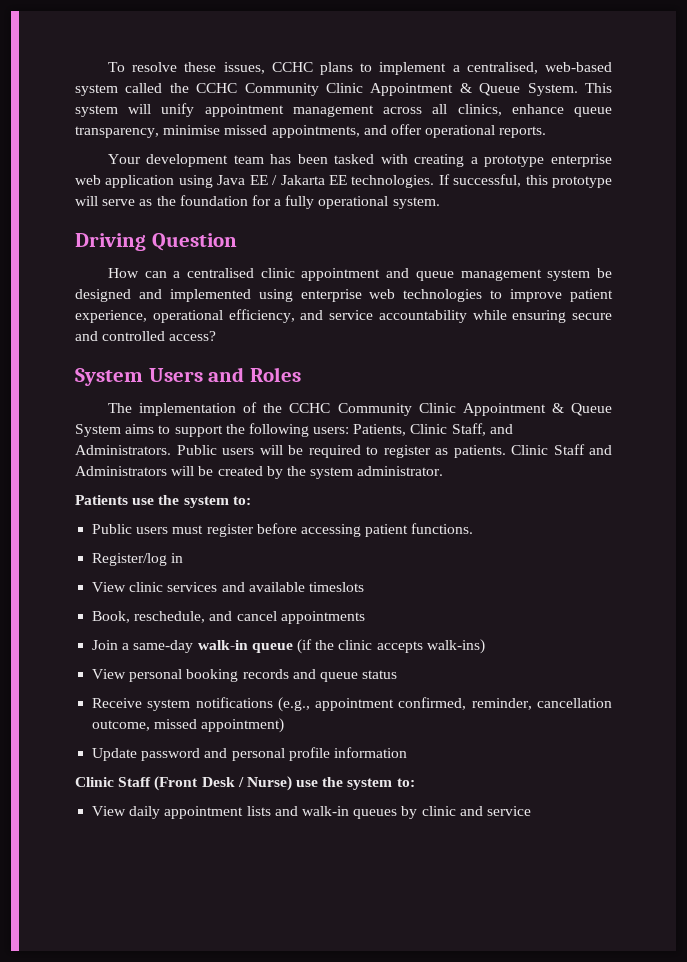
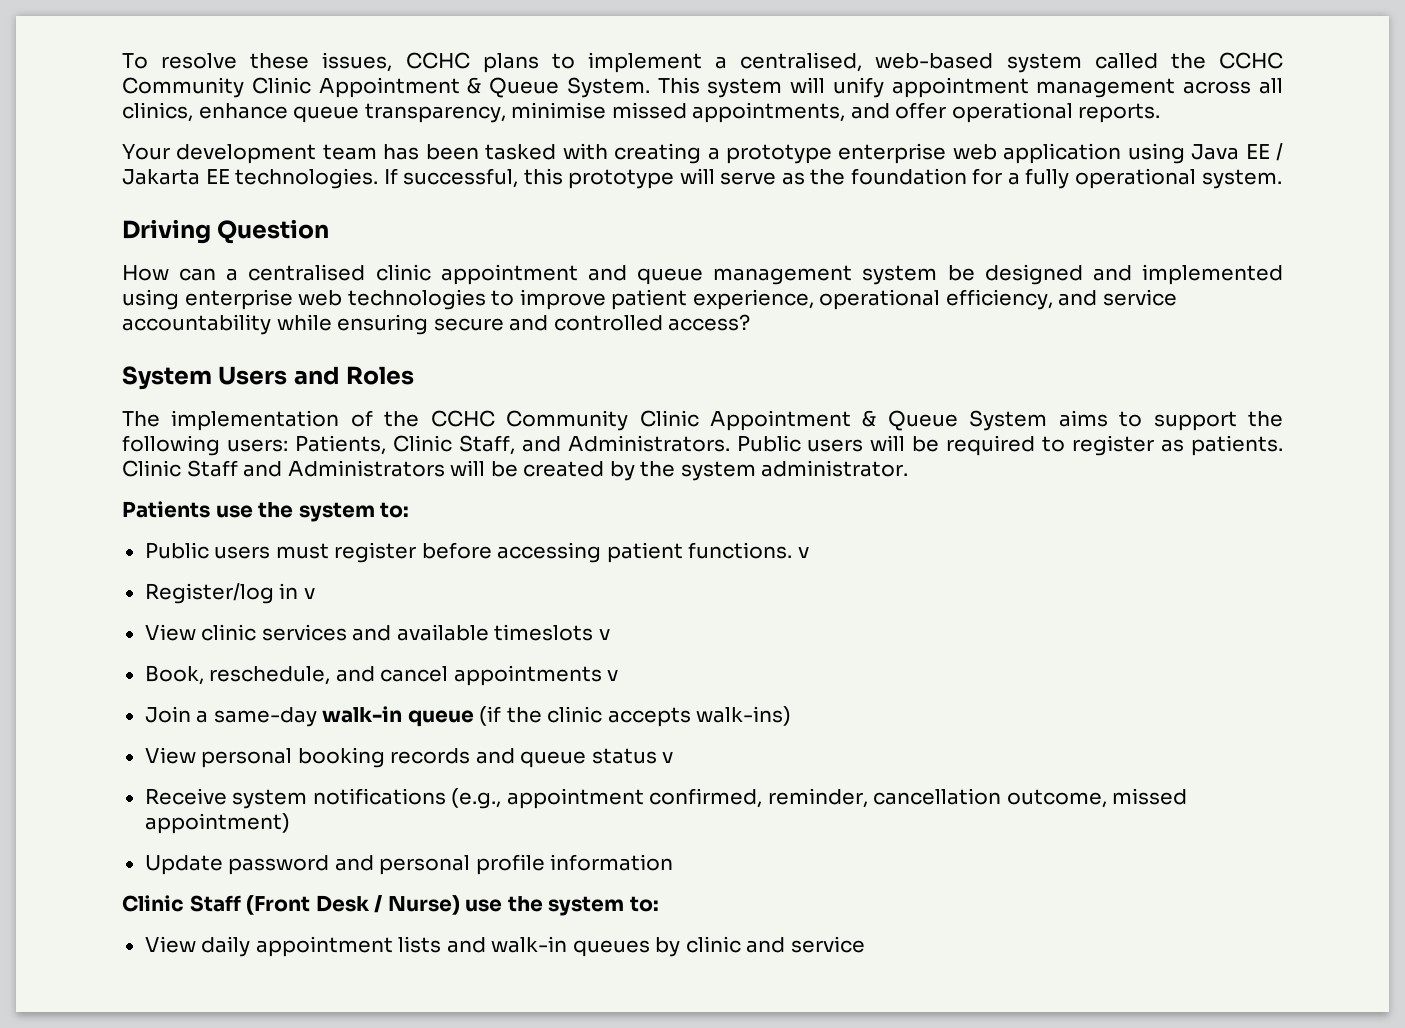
(474, 528) none -> [797,547,809,558] v
(184, 558) none -> [303,588,315,599] v
(364, 587) none -> [598,629,610,640] v
(365, 617) none -> [607,670,619,681] v
(398, 674) none -> [662,752,674,763] v

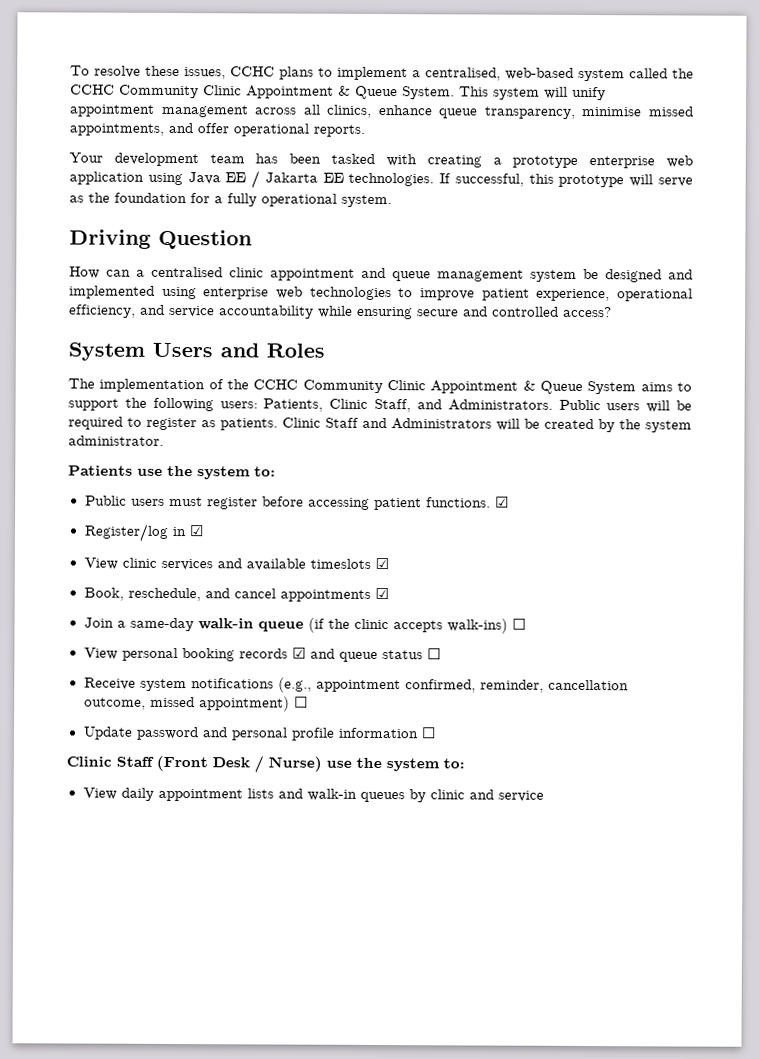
[797,547,809,558] v -> [494,496,509,508] ☑
[303,588,315,599] v -> [188,525,204,537] ☑
[598,629,610,640] v -> [374,557,389,570] ☑
[607,670,619,681] v -> [374,587,389,600] ☑
(792, 716) none -> [511,618,526,630] ☐
(471, 756) none -> [291,647,306,659] ☑
[662,752,674,763] v -> [426,648,441,660] ☐
(290, 823) none -> [293,696,308,708] ☐
(674, 862) none -> [420,727,436,739] ☐

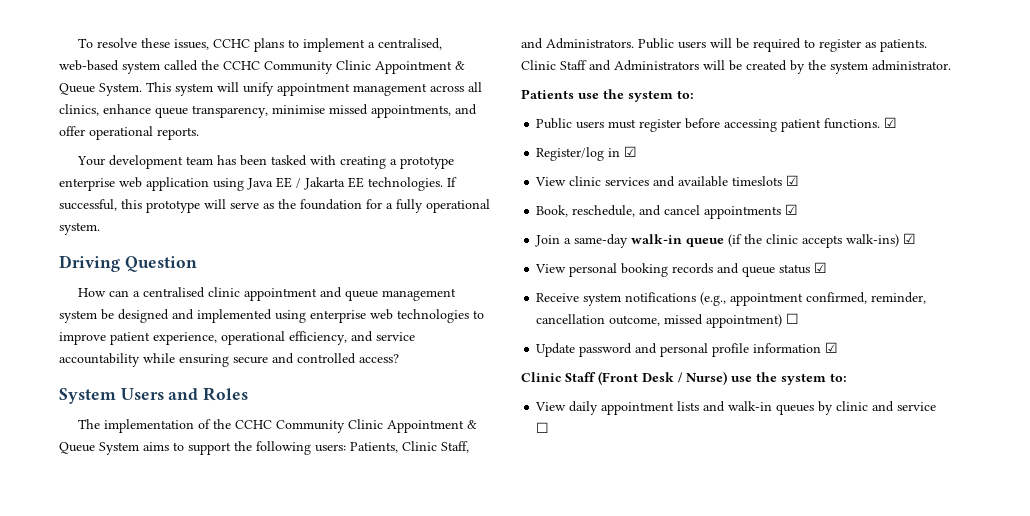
[511,618,526,630] ☐ -> [903,233,917,244] ☑
[291,647,306,659] ☑ -> (714, 268) none
[426,648,441,660] ☐ -> [814,262,828,273] ☑
[420,727,436,739] ☐ -> [825,342,839,353] ☑
(544, 796) none -> [536,422,550,433] ☐

